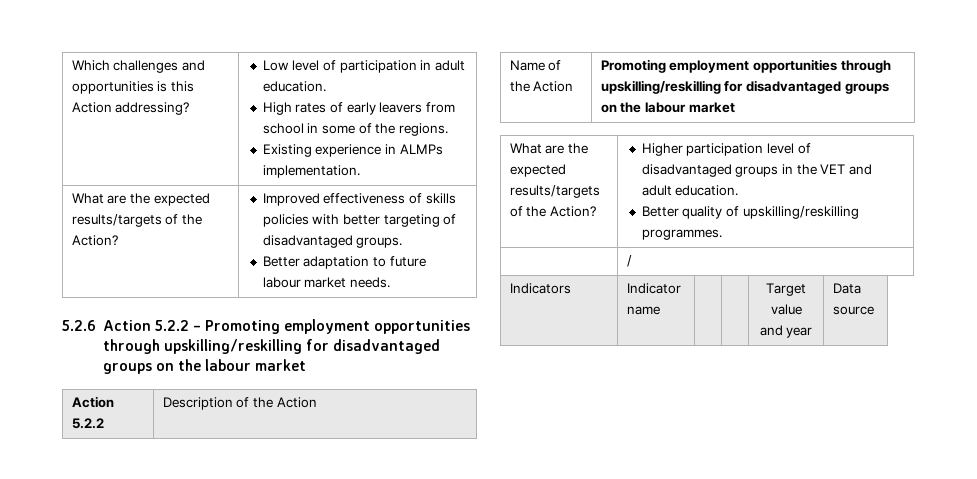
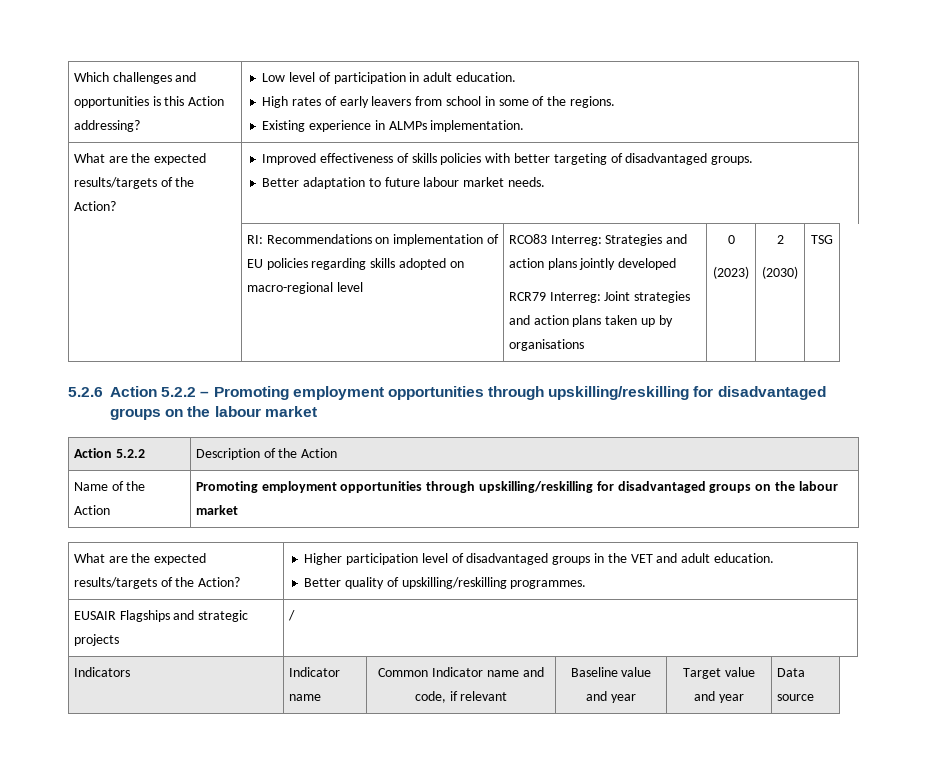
(390, 282) none -> [246,234,499,246] [246,258,464,270] [246,282,363,294] [508,234,688,246] [508,258,677,270] [508,291,691,303] [508,315,673,327] [508,339,584,351] [727,235,735,244] [713,266,749,279] [776,235,784,244] [762,266,798,279] [811,235,833,244] // | RI: Recommendations on implementation of EU policies regarding skills adopted on macro-regional level | RCO83 Interreg: Strategies and action plans jointly developed // RCR79 Interreg: Joint strategies and action plans taken up by organisations | 0 // (2023) | 2 // (2030) | TSG
(722, 234) none -> [73,610,249,622] [73,634,119,646] EUSAIR Flagships and strategic projects
(660, 310) | -> [378,667,544,677] [414,691,508,703] [570,667,652,677] [586,691,636,703] Common Indicator name and code, if relevant | Baseline value and year

